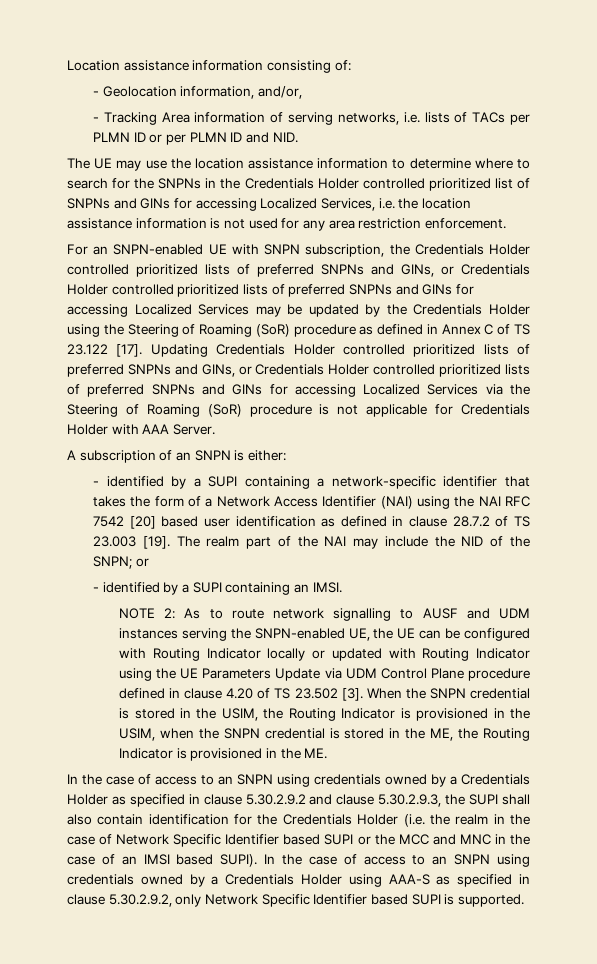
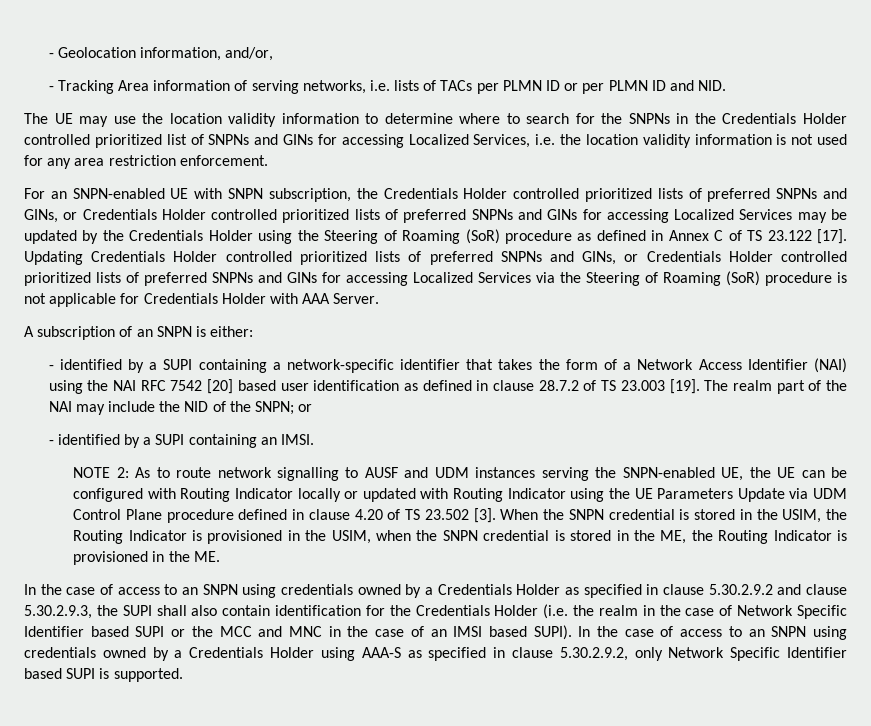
[67,60,351,73] Location assistance information consisting of: // -> (48, 55) none
[248,158,314,169] assistance -> [228,113,277,127] validity
[67,218,132,229] assistance -> [642,134,691,148] validity

